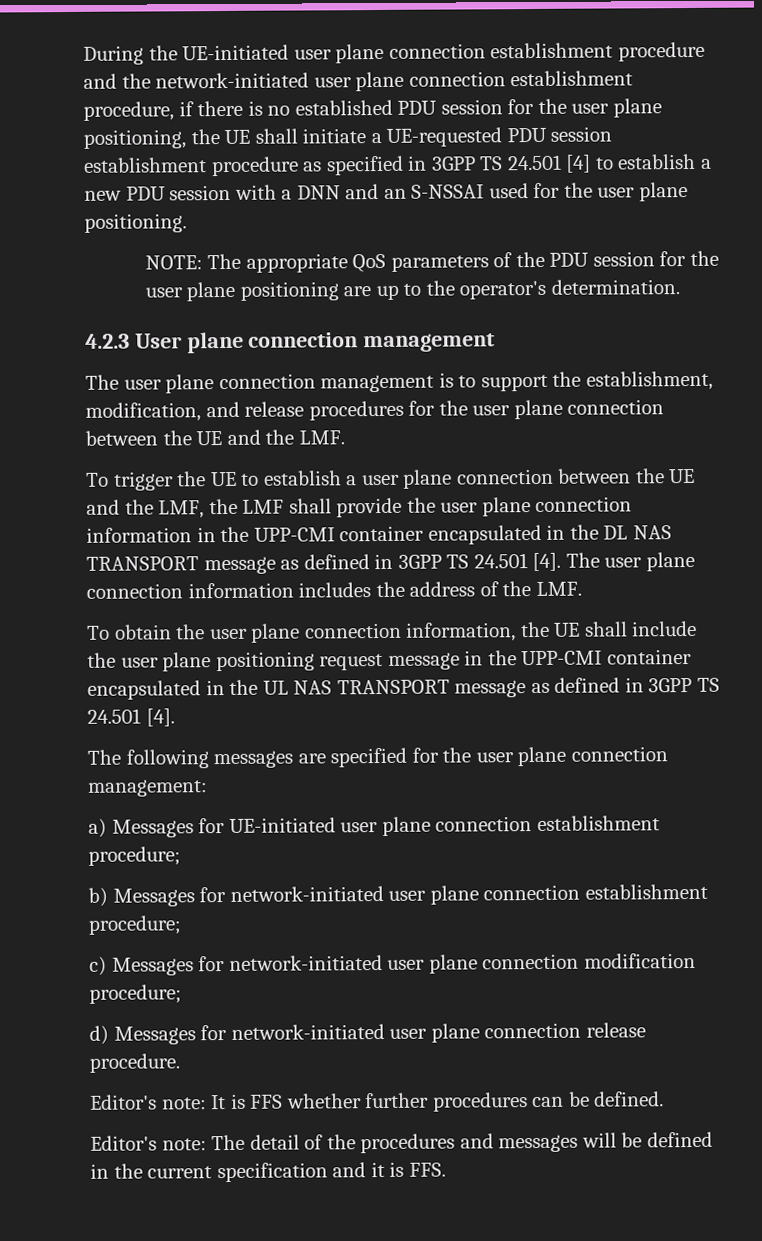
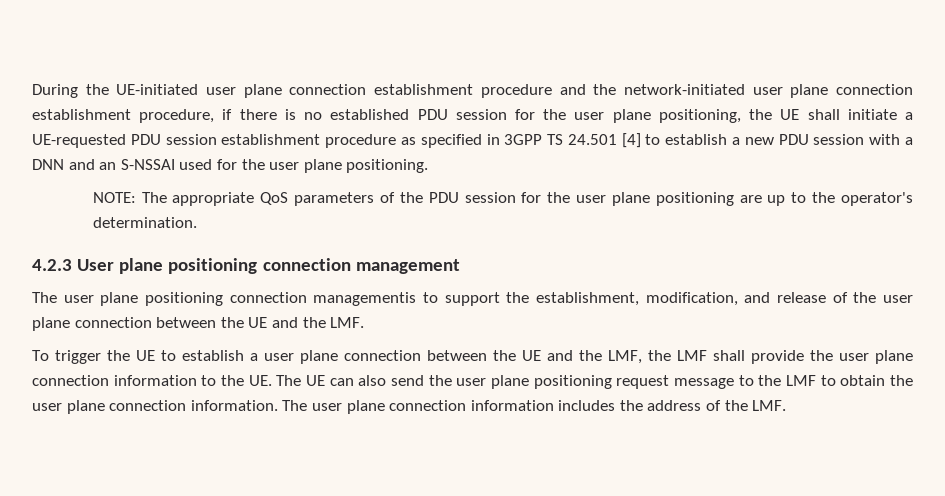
(244, 342) none -> [168,258,258,274] positioning
[218,372,454,393] connection management is -> [145,292,417,306] positioning connection managementis
[308,400,436,421] procedures for -> [832,292,848,303] of
[196,524,672,545] [86,552,562,575] in the UPP-CMI container encapsulated in the DL NAS TRANSPORT message as defined in 3GPP TS 24.501 [4]. -> [201,375,913,389] [32,400,278,414] to the UE. The UE can also send the user plane positioning request message to the LMF to obtain the user plane connection information.
[87,620,698,643] [87,648,692,672] [87,677,720,700] [87,708,175,727] [87,746,668,769] [88,779,208,797] [88,815,660,838] [88,846,181,866] [88,883,708,907] [88,915,182,935] [89,952,696,976] [89,984,182,1004] [89,1022,646,1045] [89,1053,180,1073] [90,1091,665,1112] [90,1131,713,1154] [90,1161,446,1183] // To obtain the user plane connection information, the UE shall include the user plane positioning request message in the UPP-CMI container encapsulated in the UL NAS TRANSPORT message as defined in 3GPP TS 24.501 [4]. // The following messages are specified for the user plane connection management: // a) Messages for UE-initiated user plane connection establishment procedure; // b) Messages for network-initiated user plane connection establishment procedure; // c) Messages for network-initiated user plane connection modification procedure; // d) Messages for network-initiated user plane connection release procedure. // Editor's note: It is FFS whether further procedures can be defined. // Editor's note: The detail of the procedures and messages will be defined in the current specification and it is FFS. -> (787, 405) none

